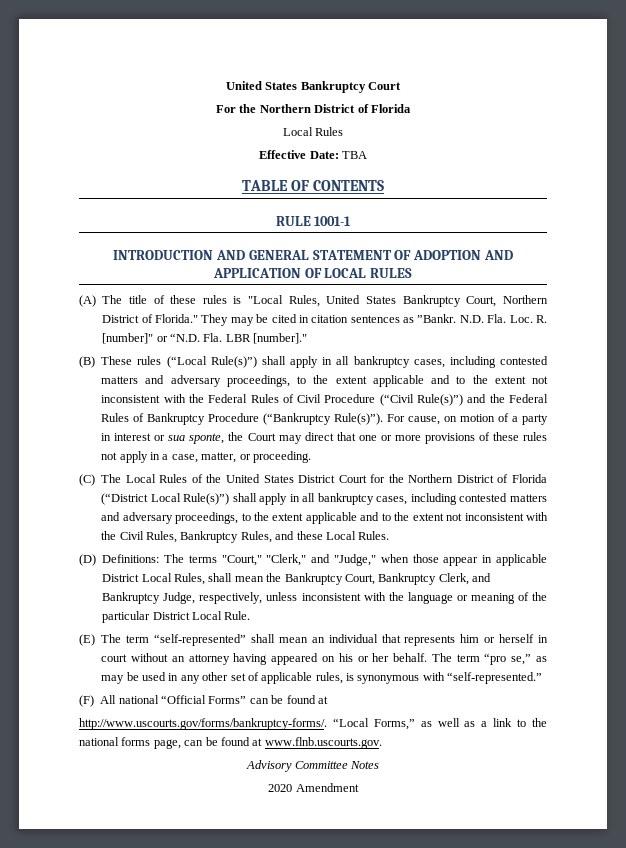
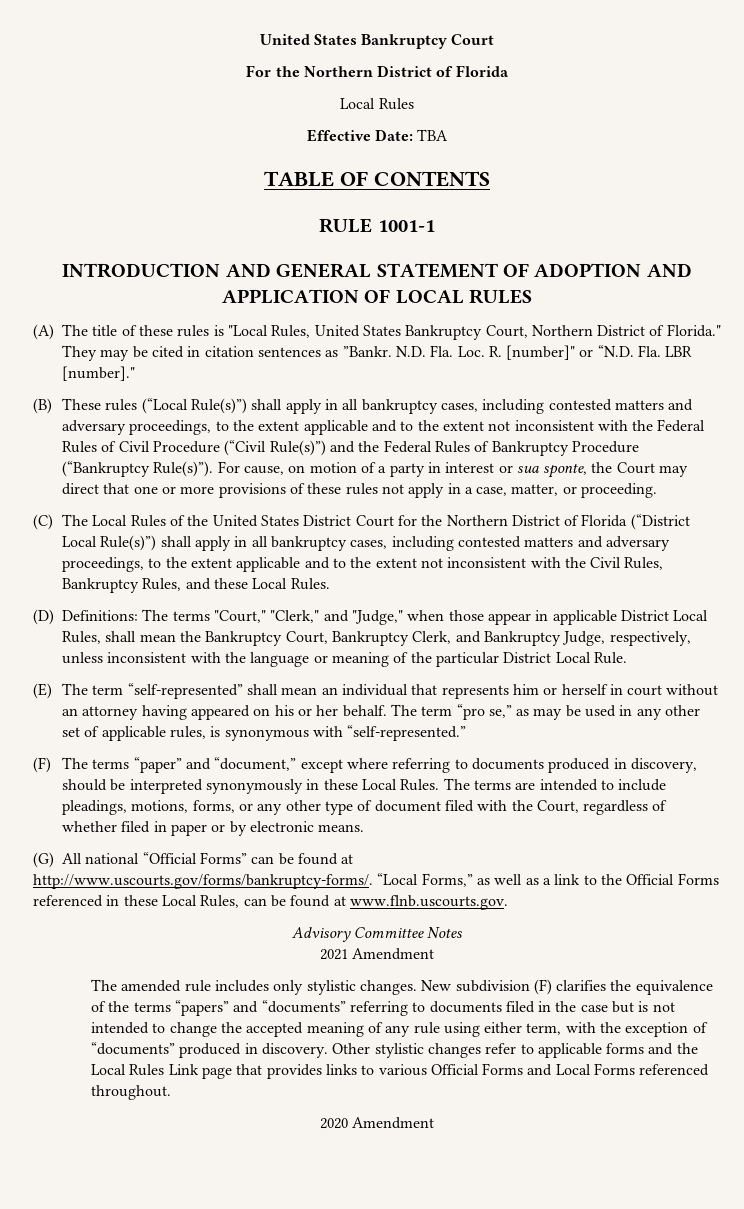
(94, 701) none -> [61,757,697,773] [61,778,667,794] [61,800,668,815] [61,821,365,836] [33,852,54,868] The terms “paper” and “document,” except where referring to documents produced in discovery, should be interpreted synonymously in these Local Rules. The terms are intended to include pleadings, motions, forms, or any other type of document filed with the Court, regardless of whether filed in paper or by electronic means. // (G)
[79,737,181,749] national forms page, -> [626,873,719,885] [33,895,240,908] Official Forms referenced in these Local Rules,
(380, 765) none -> [319,948,435,960] [90,979,713,995] [90,1000,675,1016] [90,1022,708,1037] [90,1042,698,1058] [90,1063,710,1079] [90,1085,171,1100] // 2021 Amendment // The amended rule includes only stylistic changes. New subdivision (F) clarifies the equivalence of the terms “papers” and “documents” referring to documents filed in the case but is not intended to change the accepted meaning of any rule using either term, with the exception of “documents” produced in discovery. Other stylistic changes refer to applicable forms and the Local Rules Link page that provides links to various Official Forms and Local Forms referenced throughout.

